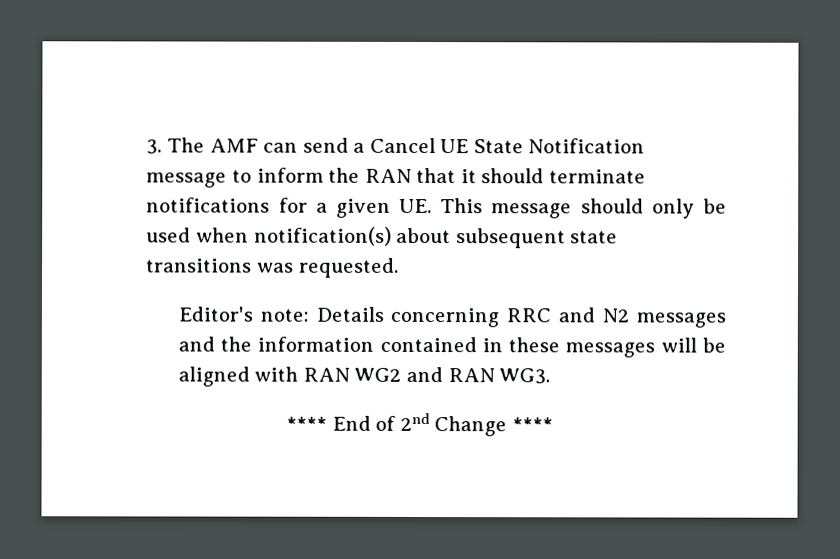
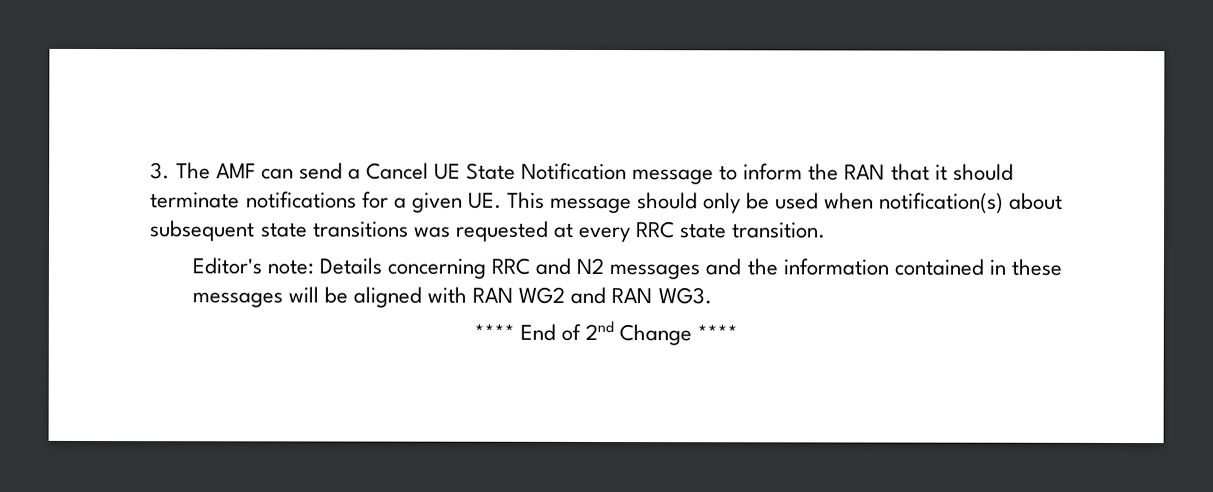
[298,257,399,278] requested. -> [455,220,827,243] requested at every RRC state transition.

